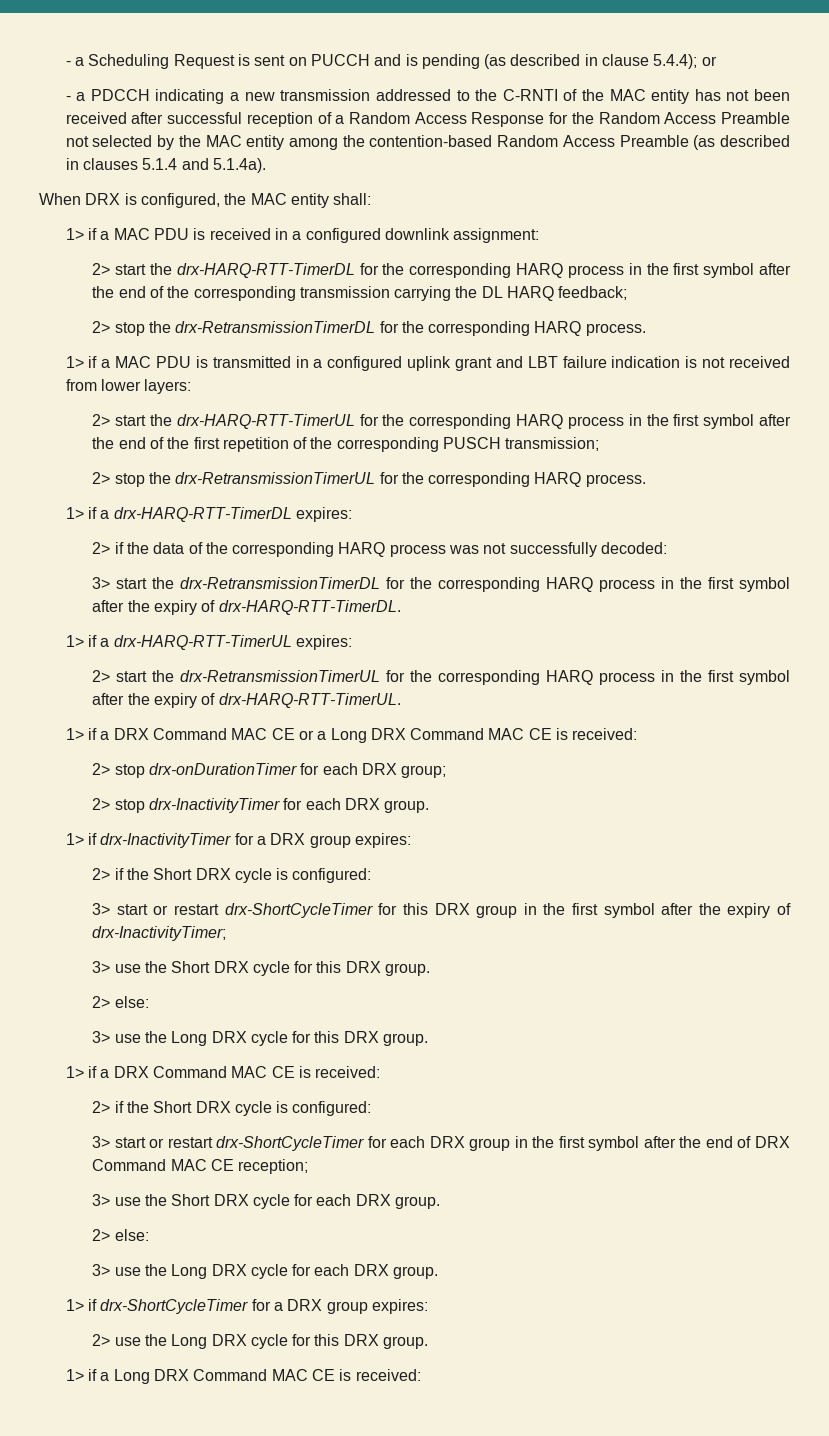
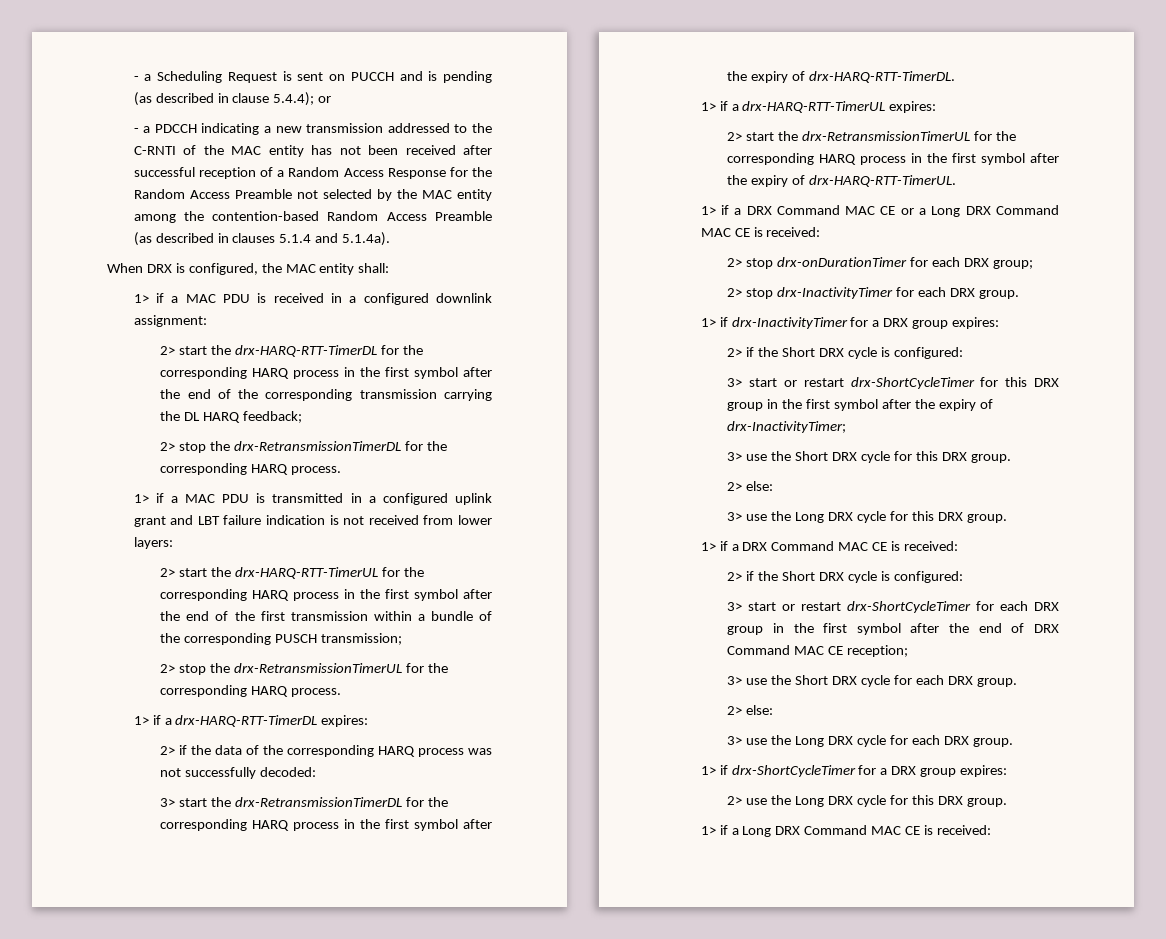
[222,437,289,452] repetition -> [290,611,473,621] transmission within a bundle

